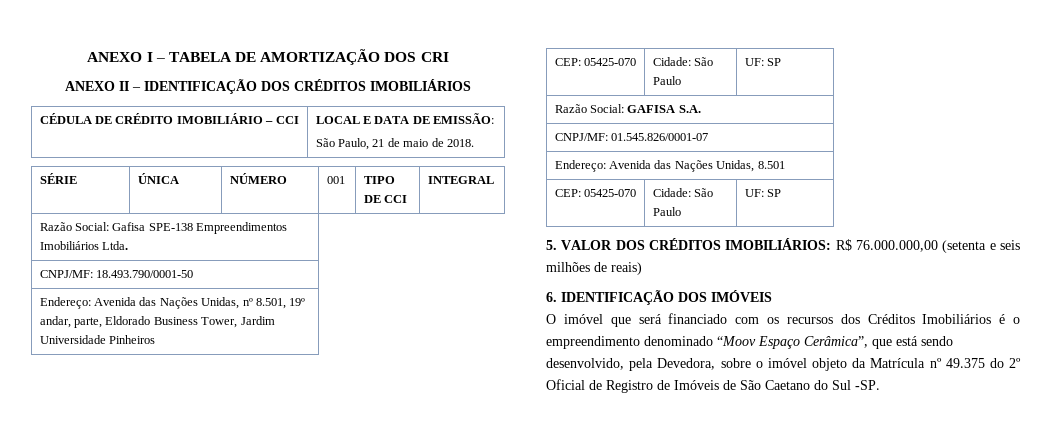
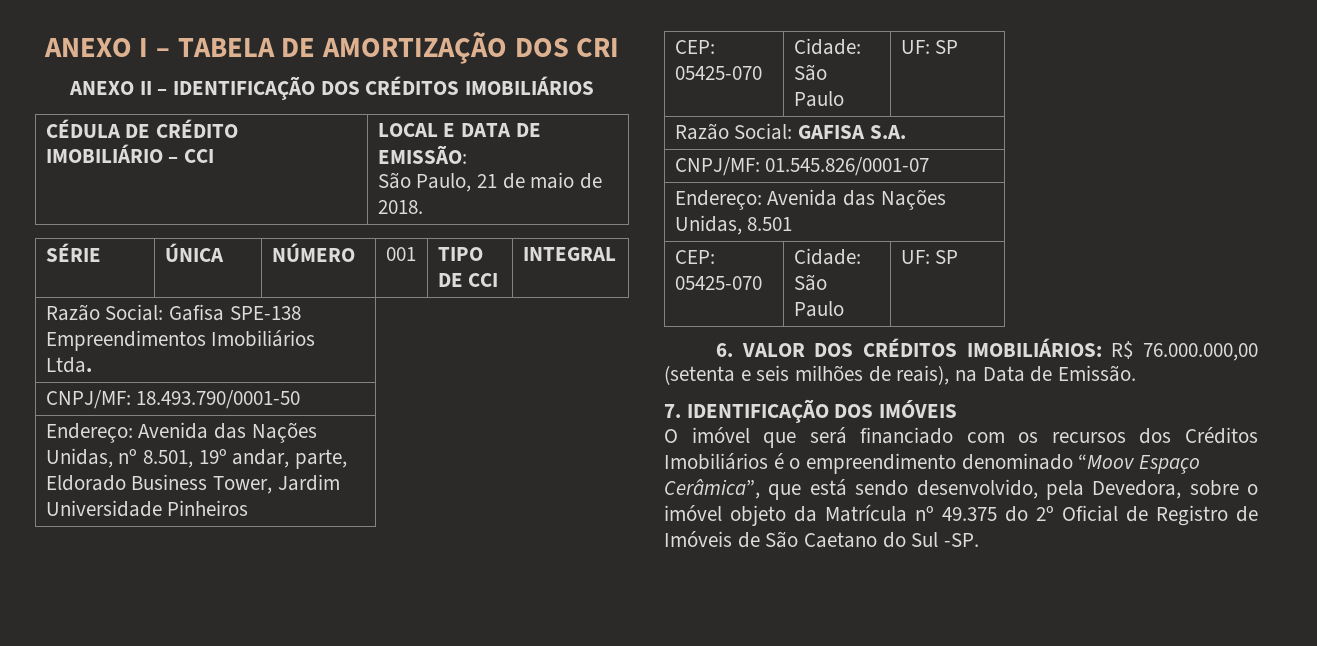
[546,240,557,250] 5. -> [716,343,734,357] 6.
[611,262,642,275] [546,292,557,302] reais) // 6. -> [896,365,1137,385] [664,404,681,418] reais), na Data de Emissão. // 7.

